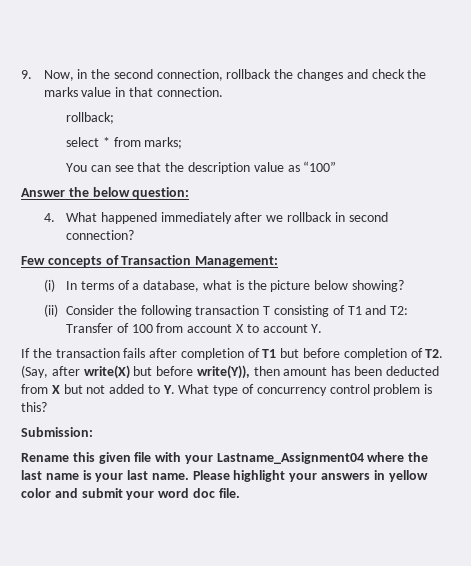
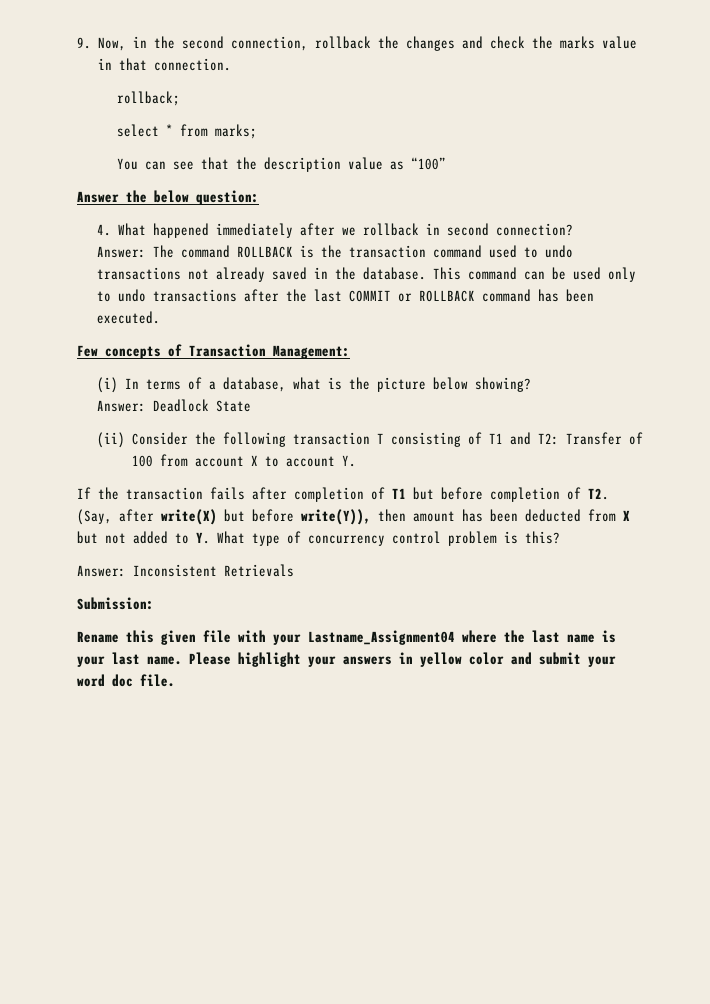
(135, 235) none -> [97,245,574,258] [97,267,637,282] [97,289,595,302] [97,311,161,324] // Answer: The command ROLLBACK is the transaction command used to undo transactions not already saved in the database. This command can be used only to undo transactions after the last COMMIT or ROLLBACK command has been executed.
(404, 286) none -> [97,399,252,412] // Answer: Deadlock State
(47, 407) none -> [77,564,294,577] // Answer: Inconsistent Retrievals

